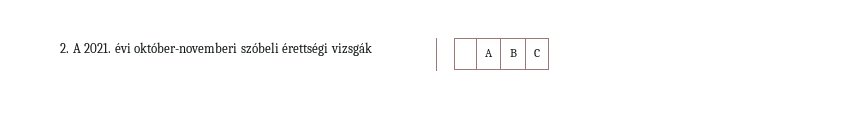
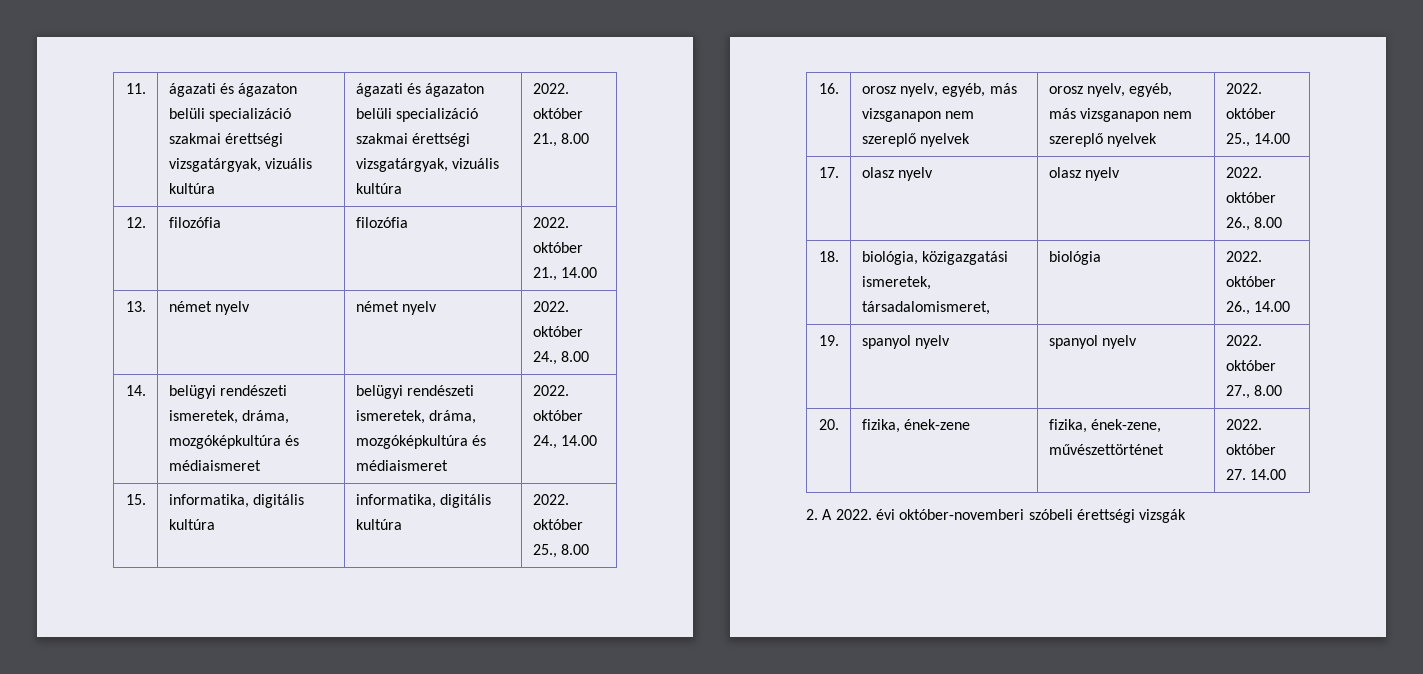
(60, 48) none -> [125,83,146,94] [168,83,298,97] [168,108,292,122] [168,133,284,147] [168,158,313,172] [168,183,215,194] [355,83,485,97] [355,108,479,122] [355,133,471,147] [355,158,500,172] [355,183,402,194] [532,83,569,94] [532,108,583,119] [532,133,590,147] [125,217,146,228] [168,217,221,228] [355,217,408,228] [532,217,569,228] [532,242,583,253] [532,267,598,281] [125,301,146,312] [168,301,251,315] [355,301,438,315] [532,301,569,312] [532,326,583,337] [532,351,590,365] [125,385,146,396] [168,385,288,399] [168,410,290,424] [168,435,300,449] [168,460,261,471] [355,385,475,399] [355,410,477,424] [355,435,487,449] [355,460,448,471] [532,385,569,396] [532,410,583,421] [532,435,598,449] [125,494,146,505] [168,494,305,508] [168,519,215,530] [355,494,492,508] [355,519,402,530] [532,494,569,505] [532,519,583,530] [532,544,590,558] [818,83,839,94] [861,83,1017,97] [861,108,975,122] [861,133,971,147] [1048,83,1173,97] [1048,108,1193,122] [1048,133,1158,147] [1225,83,1262,94] [1225,108,1276,119] [1225,133,1291,147] [818,167,839,178] [861,167,934,181] [1048,167,1121,181] [1225,167,1262,178] [1225,192,1276,203] [1225,217,1283,231] [818,251,839,262] [861,251,1009,265] [861,276,931,290] [861,301,990,315] [1048,251,1101,265] [1225,251,1262,262] [1225,276,1276,287] [1225,301,1291,315] [818,335,839,346] [861,335,951,349] [1048,335,1138,349] [1225,335,1262,346] [1225,360,1276,371] [1225,385,1283,399] [818,419,839,430] [861,419,971,433] [1048,419,1162,433] [1048,444,1164,455] [1225,419,1262,430] [1225,444,1276,455] [1225,469,1287,480] 11. | ágazati és ágazaton belüli specializáció szakmai érettségi vizsgatárgyak, vizuális kultúra | ágazati és ágazaton belüli specializáció szakmai érettségi vizsgatárgyak, vizuális kultúra | 2022. október 21., 8.00 // 12. | filozófia | filozófia | 2022. október 21., 14.00 // 13. | német nyelv | német nyelv | 2022. október 24., 8.00 // 14. | belügyi rendészeti ismeretek, dráma, mozgóképkultúra és médiaismeret | belügyi rendészeti ismeretek, dráma, mozgóképkultúra és médiaismeret | 2022. október 24., 14.00 // 15. | informatika, digitális kultúra | informatika, digitális kultúra | 2022. október 25., 8.00 // 16. | orosz nyelv, egyéb, más vizsganapon nem szereplő nyelvek | orosz nyelv, egyéb, más vizsganapon nem szereplő nyelvek | 2022. október 25., 14.00 // 17. | olasz nyelv | olasz nyelv | 2022. október 26., 8.00 // 18. | biológia, közigazgatási ismeretek, társadalomismeret, | biológia | 2022. október 26., 14.00 // 19. | spanyol nyelv | spanyol nyelv | 2022. október 27., 8.00 // 20. | fizika, ének-zene | fizika, ének-zene, művészettörténet | 2022. október 27. 14.00 //
[84,43,112,53] 2021. -> [835,509,872,520] 2022.
[485,49,493,57] [509,49,517,57] [534,49,540,57] // | A | B | C -> (1187, 516) none

